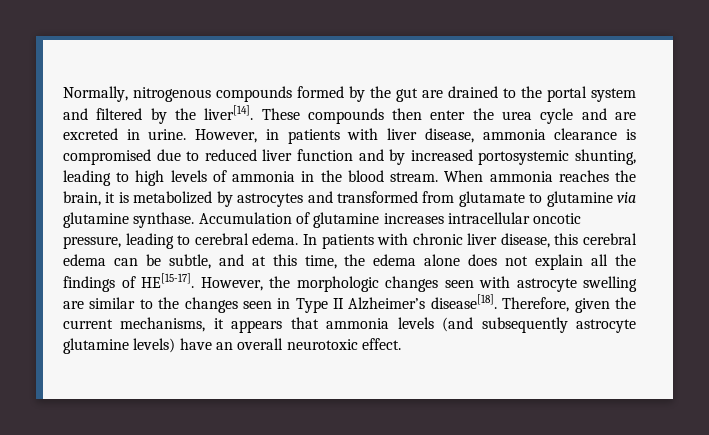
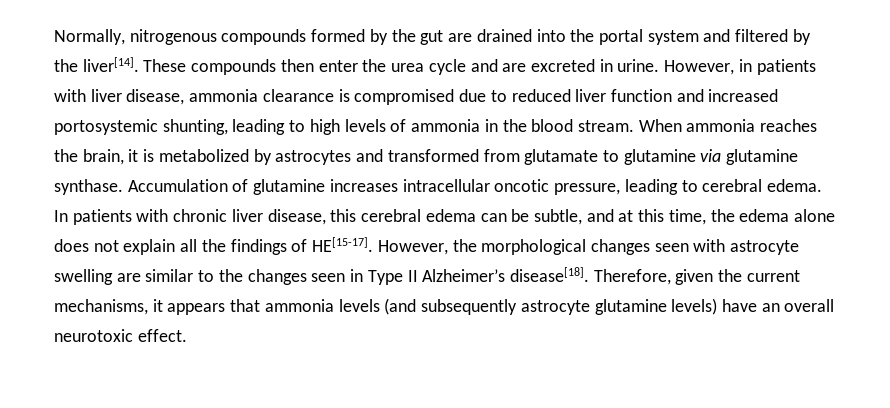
[503,88,516,98] to -> [536,29,566,42] into
[389,149,406,165] by -> (704, 95) none
[296,276,379,292] morphologic -> [481,239,587,255] morphological

